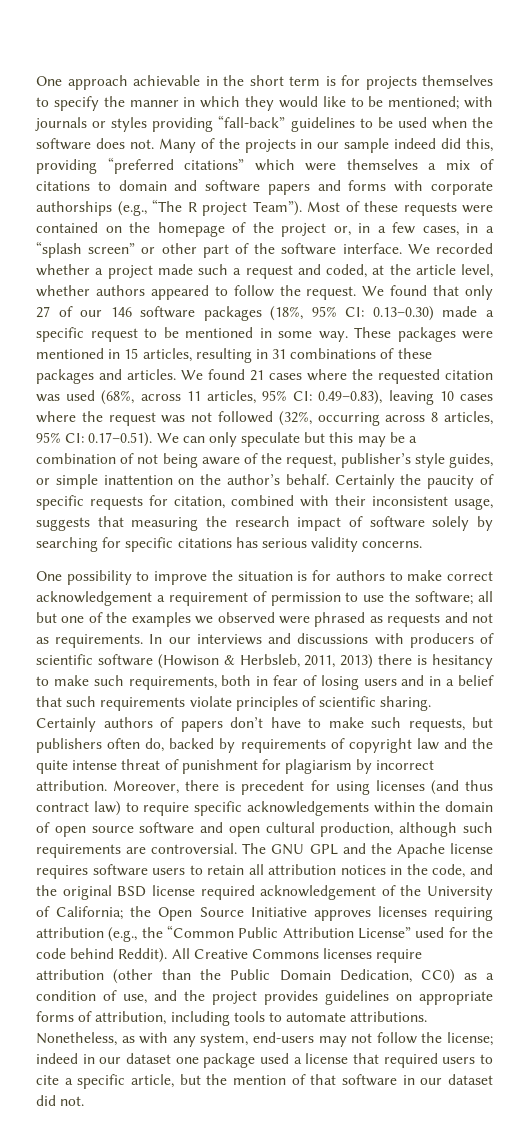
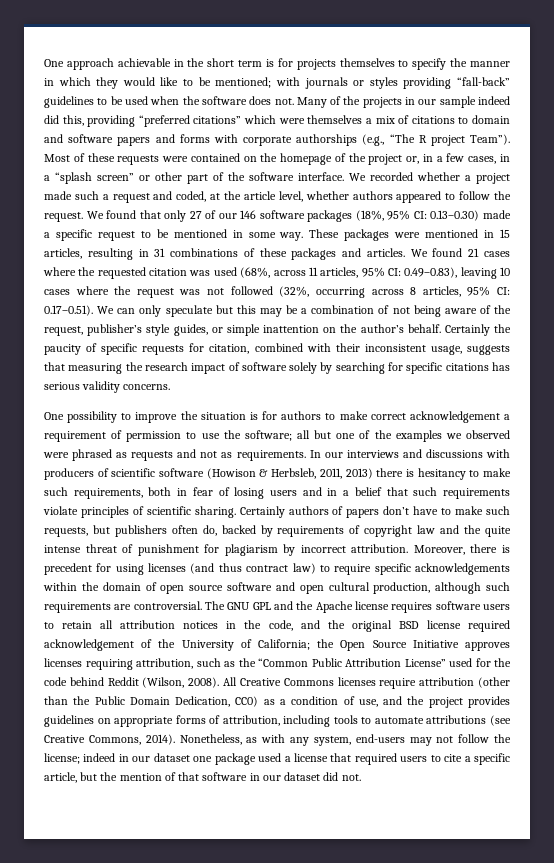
[36,927,138,942] attribution (e.g., -> [136,658,235,669] attribution, such as
[118,948,168,963] Reddit). -> [107,677,220,688] Reddit (Wilson, 2008).
[350,1011,428,1022] attributions. -> [426,715,511,726] [44,734,175,745] attributions (see Creative Commons, 2014).

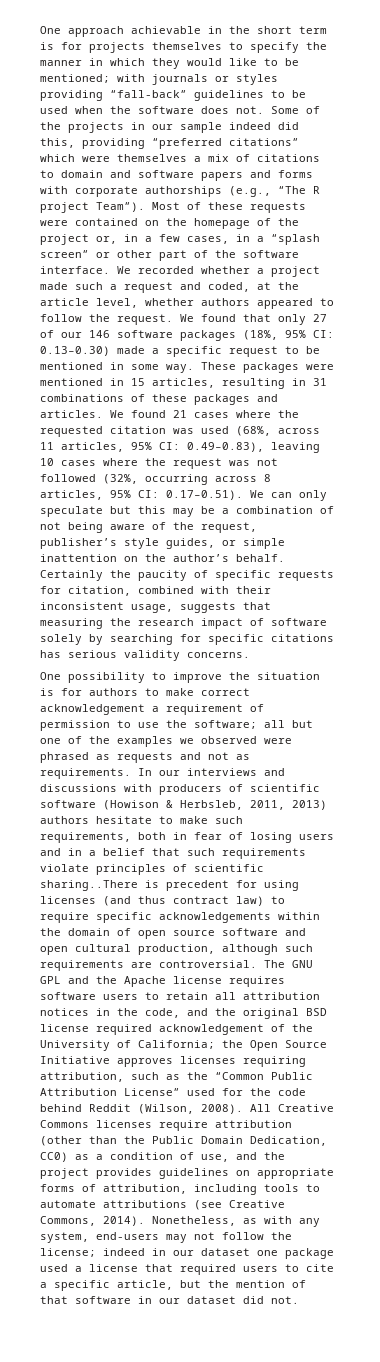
[296,97,327,108] Many -> [271,106,299,114] Some
[376,468,466,480] there is hesitancy -> [40,816,152,824] authors hesitate
[194,506,510,518] [44,525,511,537] [44,544,498,556] sharing. Certainly authors of papers don’t have to make such requests, but publishers often do, backed by requirements of copyright law and the quite intense threat of punishment for plagiarism by incorrect attribution. Moreover, there -> [40,880,138,891] sharing..There

